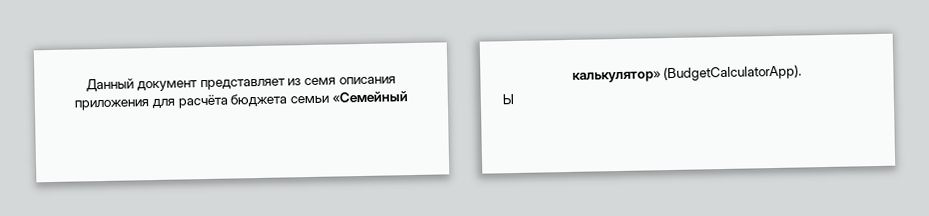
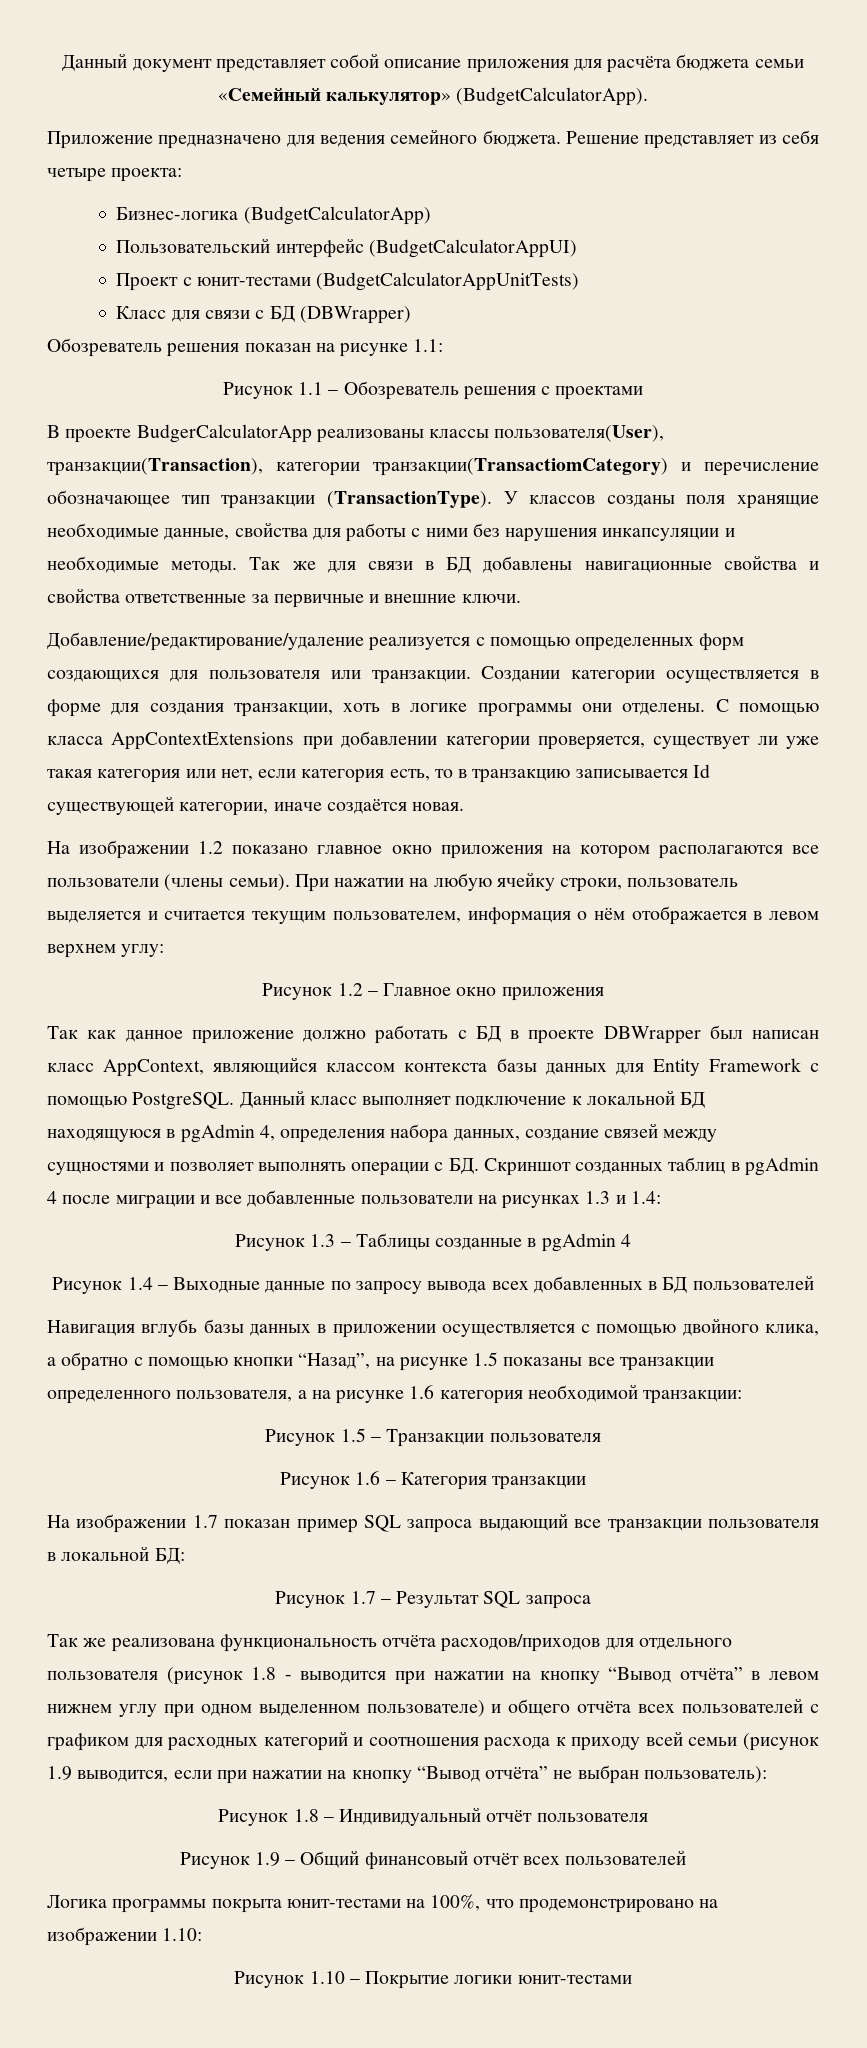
[287,76,396,86] из семя описания -> [330,53,462,68] собой описание
[502,94,514,105] Ы -> [47,129,819,149] [47,168,183,182] [116,206,431,225] [116,238,577,258] [116,272,580,291] [116,306,411,324] [47,338,444,357] [222,381,644,400] [47,424,665,443] [47,458,819,476] [47,490,819,509] [47,522,735,542] [47,555,820,573] [47,588,521,608] [47,632,745,651] [47,666,819,684] [47,699,820,717] [47,731,819,750] [47,764,710,783] [47,796,465,816] [47,840,820,859] [47,872,739,892] [47,906,820,925] [47,944,165,958] [262,983,604,1001] [47,1025,819,1044] [47,1057,820,1077] [47,1090,706,1110] [47,1123,718,1143] [47,1157,819,1176] [47,1190,661,1209] [235,1233,631,1252] [52,1275,814,1295] [47,1318,819,1338] [47,1352,714,1371] [47,1384,743,1404] [265,1428,601,1447] [279,1471,587,1490] [47,1513,819,1533] [47,1546,185,1564] [275,1591,591,1609] [47,1634,732,1652] [47,1667,819,1685] [47,1698,819,1718] [47,1731,819,1751] [47,1765,767,1784] [218,1807,648,1826] [179,1850,687,1870] [47,1894,719,1913] [47,1927,203,1946] [234,1971,632,1989] Приложение предназначено для ведения семейного бюджета. Решение представляет из себя четыре проекта: // Бизнес-логика (BudgetCalculatorApp) // Пользовательский интерфейс (BudgetCalculatorAppUI) // Проект с юнит-тестами (BudgetCalculatorAppUnitTests) // Класс для связи с БД (DBWrapper) // Обозреватель решения показан на рисунке 1.1: // Рисунок 1.1 – Обозреватель решения с проектами // В проекте BudgerCalculatorApp реализованы классы пользователя(User), транзакции(Transaction), категории транзакции(TransactiomCategory) и перечисление обозначающее тип транзакции (TransactionType). У классов созданы поля хранящие необходимые данные, свойства для работы с ними без нарушения инкапсуляции и необходимые методы. Так же для связи в БД добавлены навигационные свойства и свойства ответственные за первичные и внешние ключи. // Добавление/редактирование/удаление реализуется с помощью определенных форм создающихся для пользователя или транзакции. Создании категории осуществляется в форме для создания транзакции, хоть в логике программы они отделены. С помощью класса AppContextExtensions при добавлении категории проверяется, существует ли уже такая категория или нет, если категория есть, то в транзакцию записывается Id существующей категории, иначе создаётся новая. // На изображении 1.2 показано главное окно приложения на котором располагаются все пользователи (члены семьи). При нажатии на любую ячейку строки, пользователь выделяется и считается текущим пользователем, информация о нём отображается в левом верхнем углу: // Рисунок 1.2 – Главное окно приложения // Так как данное приложение должно работать с БД в проекте DBWrapper был написан класс AppContext, являющийся классом контекста базы данных для Entity Framework с помощью PostgreSQL. Данный класс выполняет подключение к локальной БД находящуюся в pgAdmin 4, определения набора данных, создание связей между сущностями и позволяет выполнять операции с БД. Скриншот созданных таблиц в pgAdmin 4 после миграции и все добавленные пользователи на рисунках 1.3 и 1.4: // Рисунок 1.3 – Таблицы созданные в pgAdmin 4 // Рисунок 1.4 – Выходные данные по запросу вывода всех добавленных в БД пользователей // Навигация вглубь базы данных в приложении осуществляется с помощью двойного клика, а обратно с помощью кнопки “Назад”, на рисунке 1.5 показаны все транзакции определенного пользователя, а на рисунке 1.6 категория необходимой транзакции: // Рисунок 1.5 – Транзакции пользователя // Рисунок 1.6 – Категория транзакции // На изображении 1.7 показан пример SQL запроса выдающий все транзакции пользователя в локальной БД: // Рисунок 1.7 – Результат SQL запроса // Так же реализована функциональность отчёта расходов/приходов для отдельного пользователя (рисунок 1.8 - выводится при нажатии на кнопку “Вывод отчёта” в левом нижнем углу при одном выделенном пользователе) и общего отчёта всех пользователей с графиком для расходных категорий и соотношения расхода к приходу всей семьи (рисунок 1.9 выводится, если при нажатии на кнопку “Вывод отчёта” не выбран пользователь): // Рисунок 1.8 – Индивидуальный отчёт пользователя // Рисунок 1.9 – Общий финансовый отчёт всех пользователей // Логика программы покрыта юнит-тестами на 100%, что продемонстрировано на изображении 1.10: // Рисунок 1.10 – Покрытие логики юнит-тестами

